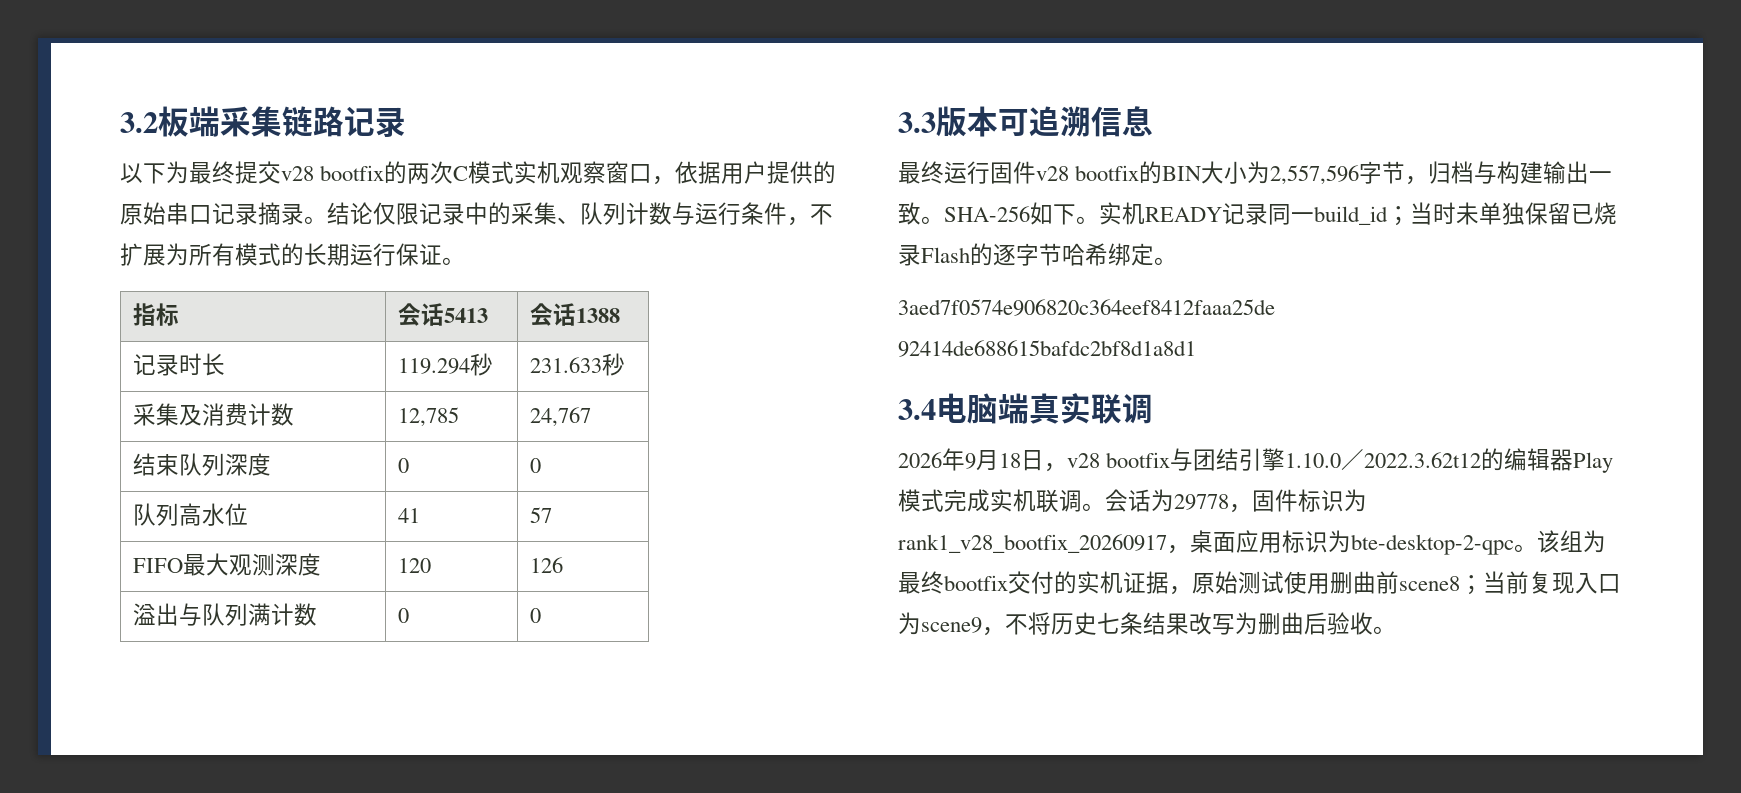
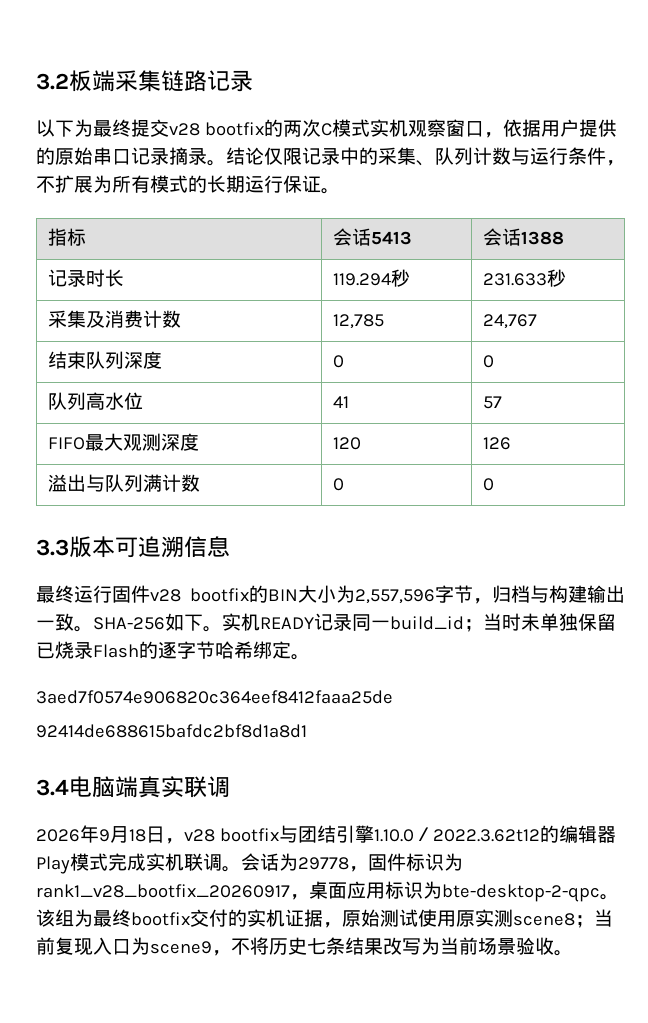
[1330,571,1399,594] 删曲前 -> [456,909,513,927] 原实测
[1258,612,1327,635] 删曲后 -> [440,937,516,955] 当前场景

